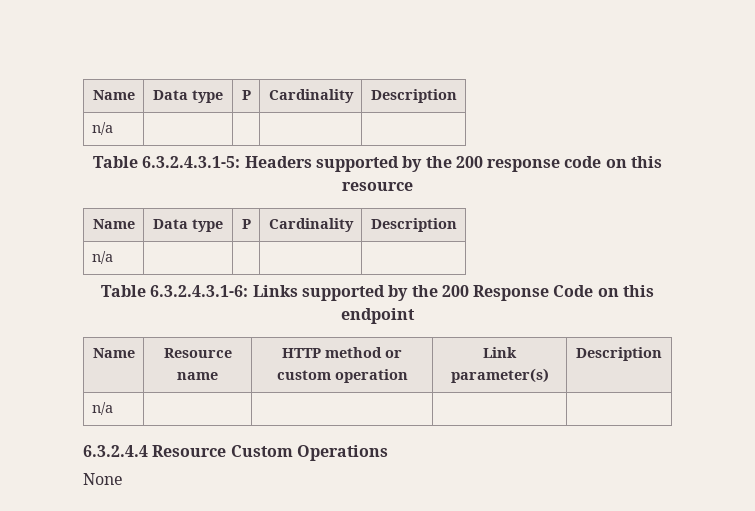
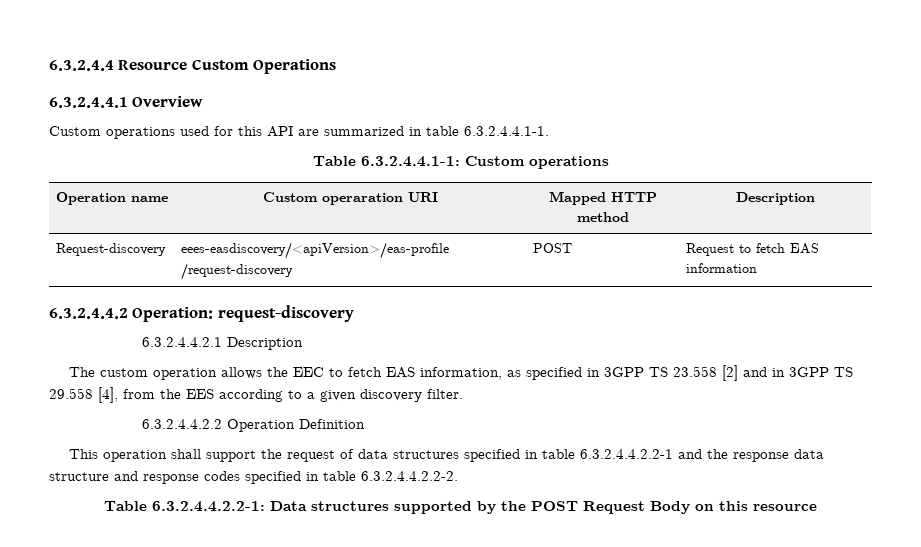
[92,90,135,100] [153,90,223,103] [241,90,251,100] [268,89,354,103] [370,89,457,103] [91,122,113,135] [92,156,663,172] [342,182,413,191] [92,219,135,229] [153,219,223,232] [241,219,251,229] [268,218,354,232] [370,218,457,232] [91,251,113,264] [100,285,655,301] [341,308,415,324] [92,348,135,358] [163,348,232,358] [177,372,218,380] [282,347,402,358] [276,369,408,383] [483,347,517,358] [450,368,549,383] [576,347,662,361] [91,402,113,415] [83,445,388,461] [83,473,123,485] Name | Data type | P | Cardinality | Description // n/a | | | | // Table 6.3.2.4.3.1-5: Headers supported by the 200 response code on this resource // Name | Data type | P | Cardinality | Description // n/a | | | | // Table 6.3.2.4.3.1-6: Links supported by the 200 Response Code on this endpoint // Name | Resource name | HTTP method or custom operation | Link parameter(s) | Description // n/a | | | | // 6.3.2.4.4 Resource Custom Operations // None -> [49,59,337,74] [49,96,204,108] [49,126,549,139] [312,156,609,169] [56,192,168,205] [263,192,438,205] [549,191,657,205] [577,212,629,222] [736,192,815,205] [55,243,166,256] [180,242,449,259] [180,263,293,280] [532,243,572,253] [685,243,819,256] [685,263,757,273] [49,305,354,322] [142,337,304,350] [68,365,853,381] [49,387,463,403] [142,419,366,432] [68,449,824,462] [49,471,458,484] [104,501,817,514] 6.3.2.4.4 Resource Custom Operations // 6.3.2.4.4.1 Overview // Custom operations used for this API are summarized in table 6.3.2.4.4.1-1. // Table 6.3.2.4.4.1-1: Custom operations // Operation name | Custom operaration URI | Mapped HTTP method | Description // Request-discovery | eees-easdiscovery/<apiVersion>/eas-profile /request-discovery | POST | Request to fetch EAS information // 6.3.2.4.4.2 Operation: request-discovery // 6.3.2.4.4.2.1 Description // The custom operation allows the EEC to fetch EAS information, as specified in 3GPP TS 23.558 [2] and in 3GPP TS 29.558 [4], from the EES according to a given discovery filter. // 6.3.2.4.4.2.2 Operation Definition // This operation shall support the request of data structures specified in table 6.3.2.4.4.2.2-1 and the response data structure and response codes specified in table 6.3.2.4.4.2.2-2. // Table 6.3.2.4.4.2.2-1: Data structures supported by the POST Request Body on this resource

